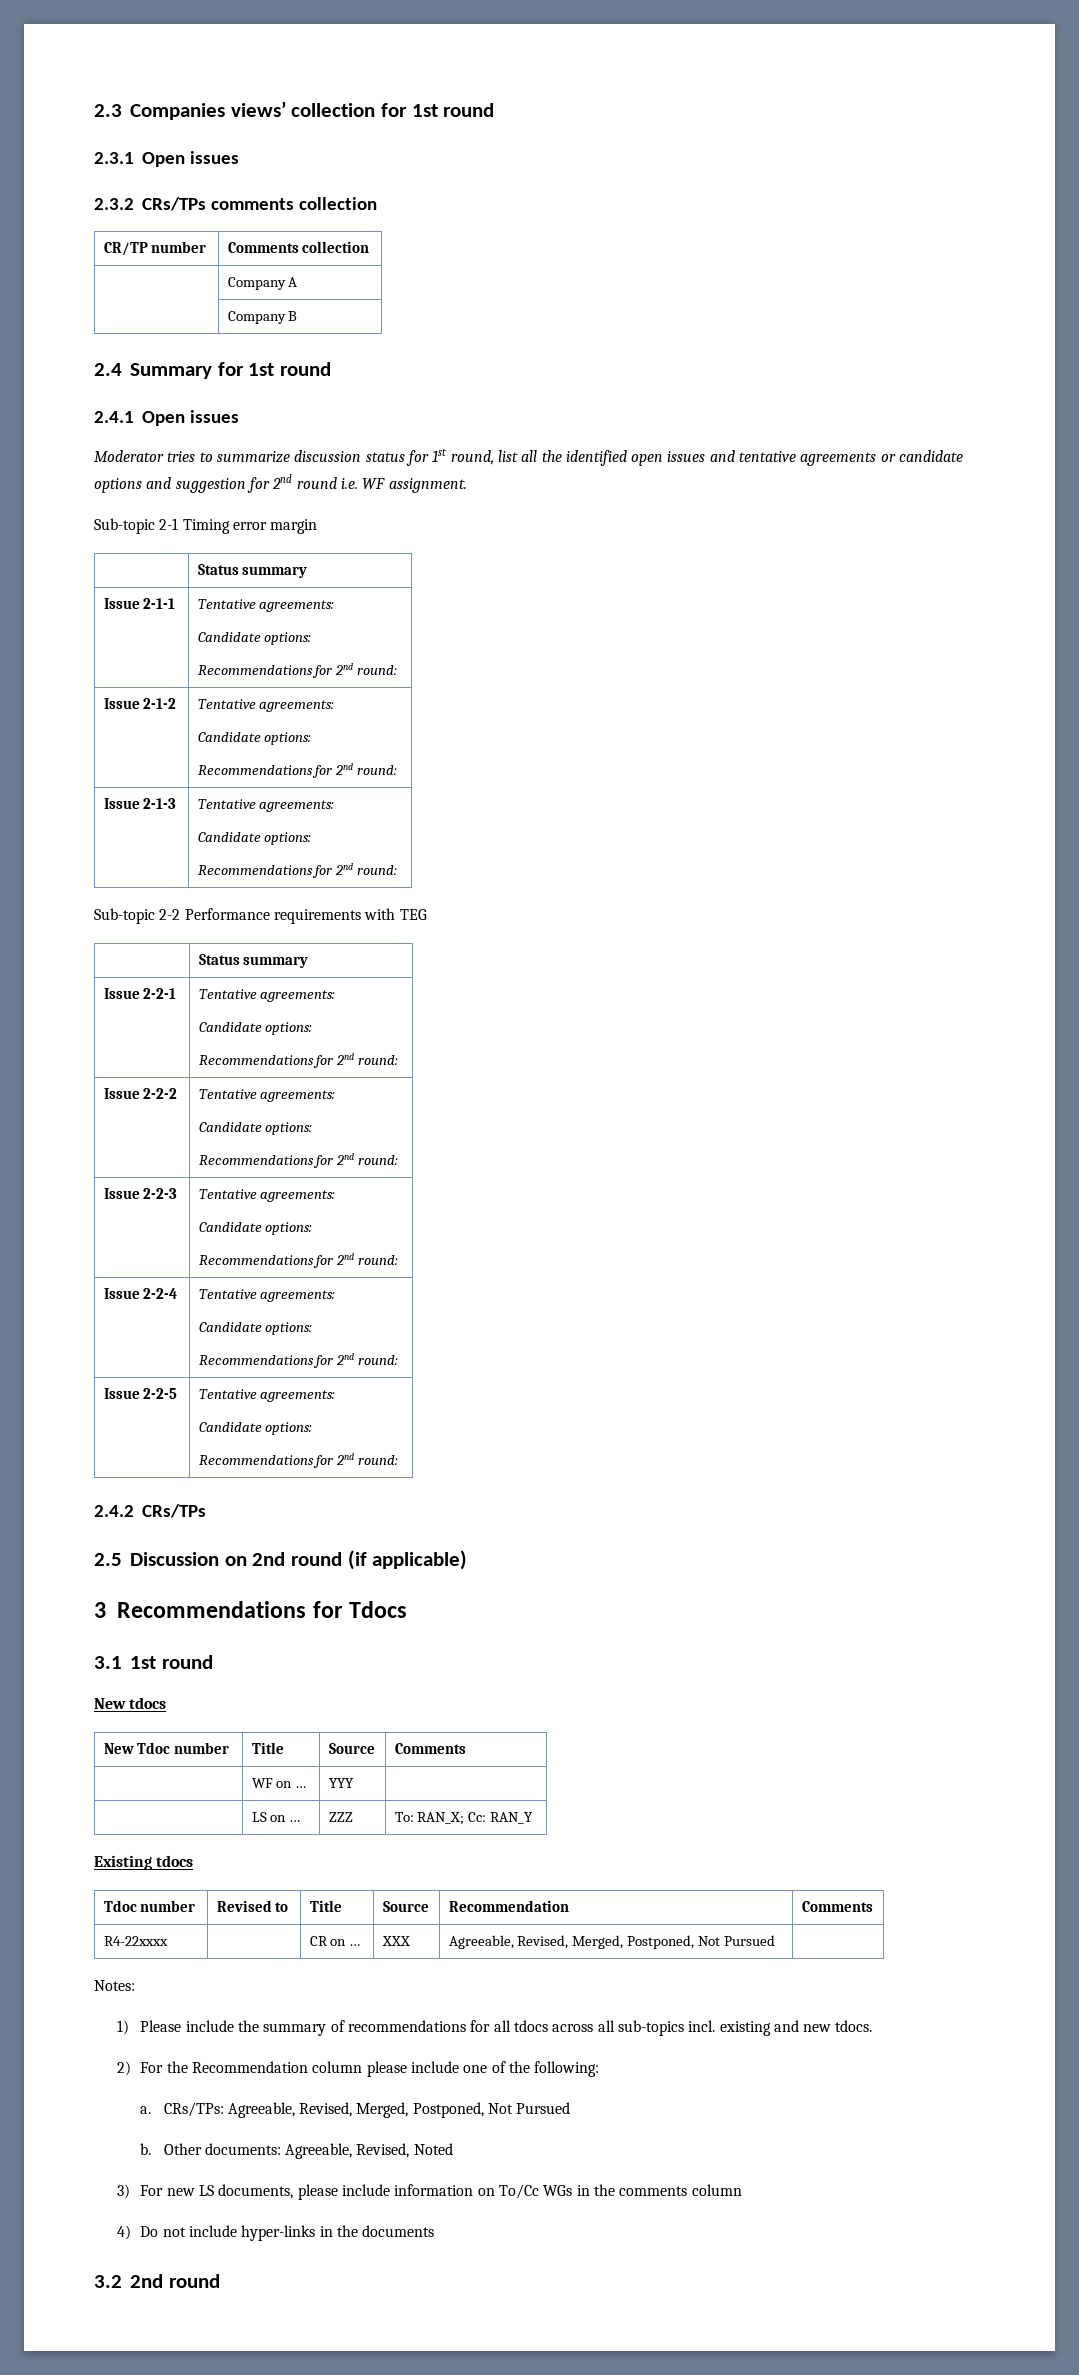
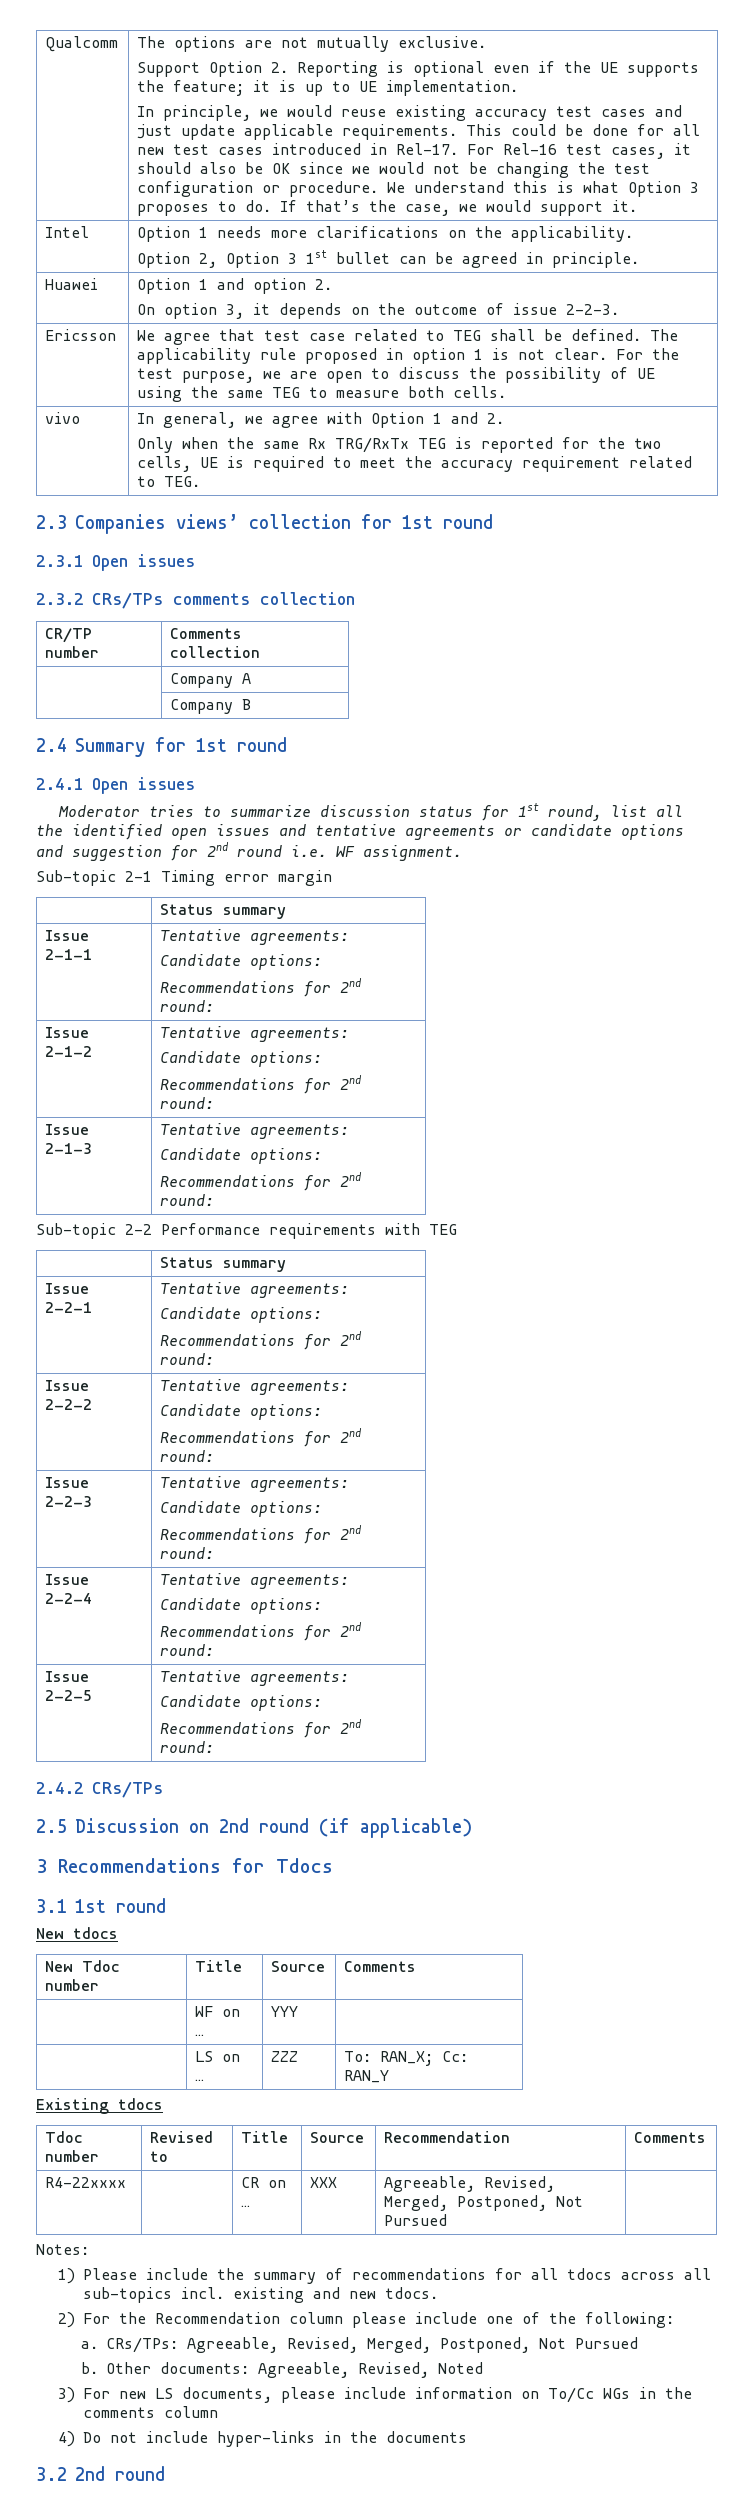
(94, 110) none -> [45,36,119,52] [137,36,487,52] [137,61,700,77] [137,80,519,96] [137,105,683,121] [137,124,701,140] [137,143,692,159] [137,162,651,178] [137,181,700,197] [137,200,638,216] [45,226,90,238] [137,226,634,242] [137,250,640,268] [45,278,99,290] [137,278,333,294] [137,303,620,319] [45,329,117,341] [137,329,679,345] [137,348,680,364] [137,367,656,383] [137,386,507,402] [45,412,81,424] [137,412,505,428] [137,437,662,453] [137,456,693,472] [137,476,201,487] Qualcomm | The options are not mutually exclusive. // Support Option 2. Reporting is optional even if the UE supports the feature; it is up to UE implementation. // In principle, we would reuse existing accuracy test cases and just update applicable requirements. This could be done for all new test cases introduced in Rel-17. For Rel-16 test cases, it should also be OK since we would not be changing the test configuration or procedure. We understand this is what Option 3 proposes to do. If that’s the case, we would support it. // Intel | Option 1 needs more clarifications on the applicability. // Option 2, Option 3 1st bullet can be agreed in principle. // Huawei | Option 1 and option 2. // On option 3, it depends on the outcome of issue 2-2-3. // Ericsson | We agree that test case related to TEG shall be defined. The applicability rule proposed in option 1 is not clear. For the test purpose, we are open to discuss the possibility of UE using the same TEG to measure both cells. // vivo | In general, we agree with Option 1 and 2. // Only when the same Rx TRG/RxTx TEG is reported for the two cells, UE is required to meet the accuracy requirement related to TEG. //

